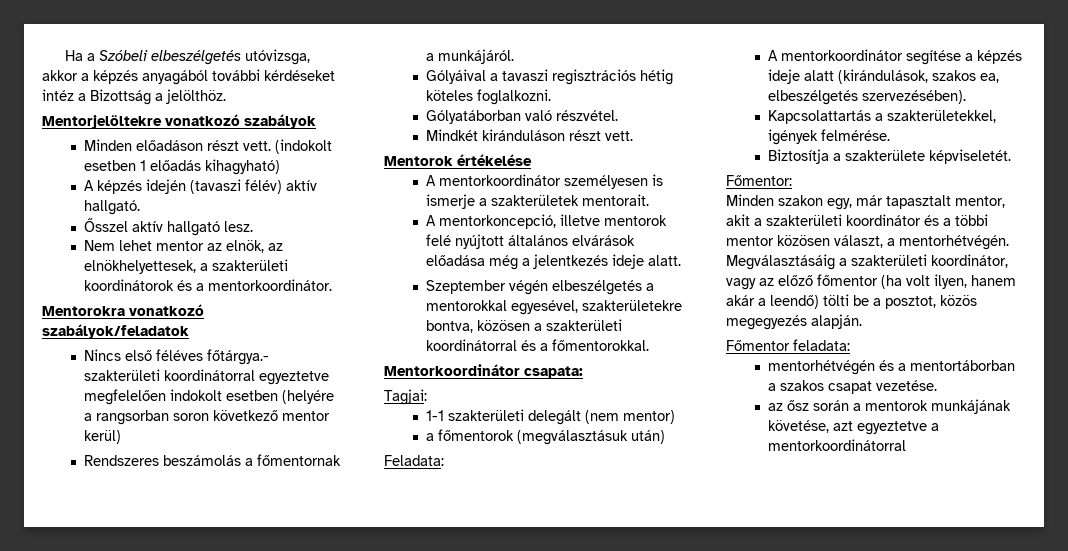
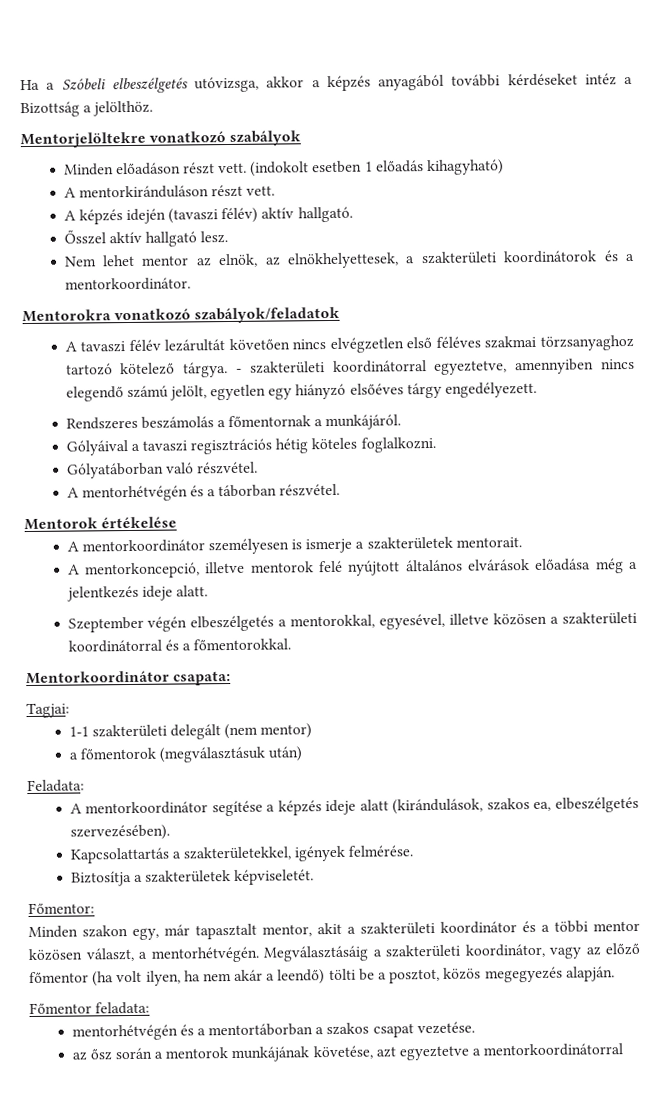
(281, 167) none -> [63,184,276,199] // A mentorkiránduláson részt vett.
[84,349,270,365] [84,369,330,385] [84,389,335,405] [84,410,331,425] [84,430,122,444] Nincs első féléves főtárgya.- szakterületi koordinátorral egyeztetve megfelelően indokolt esetben (helyére a rangsorban soron következő mentor kerül) -> [64,334,634,353] [65,358,635,378] [65,381,538,402] A tavaszi félév lezárultát követően nincs elvégzetlen első féléves szakmai törzsanyaghoz tartozó kötelező tárgya. - szakterületi koordinátorral egyeztetve, amennyiben nincs elegendő számú jelölt, egyetlen egy hiányzó elsőéves tárgy engedélyezett.
[426,129,634,141] Mindkét kiránduláson részt vett. -> [66,483,341,502] A mentorhétvégén és a táborban részvétel.
[426,300,683,315] [426,320,474,333] mentorokkal egyesével, szakterületekre bontva, -> [290,613,490,630] mentorokkal, egyesével, illetve
[845,150,926,161] szakterülete -> [144,870,231,883] szakterületek
[971,275,1016,286] hanem -> [183,970,232,982] ha nem

